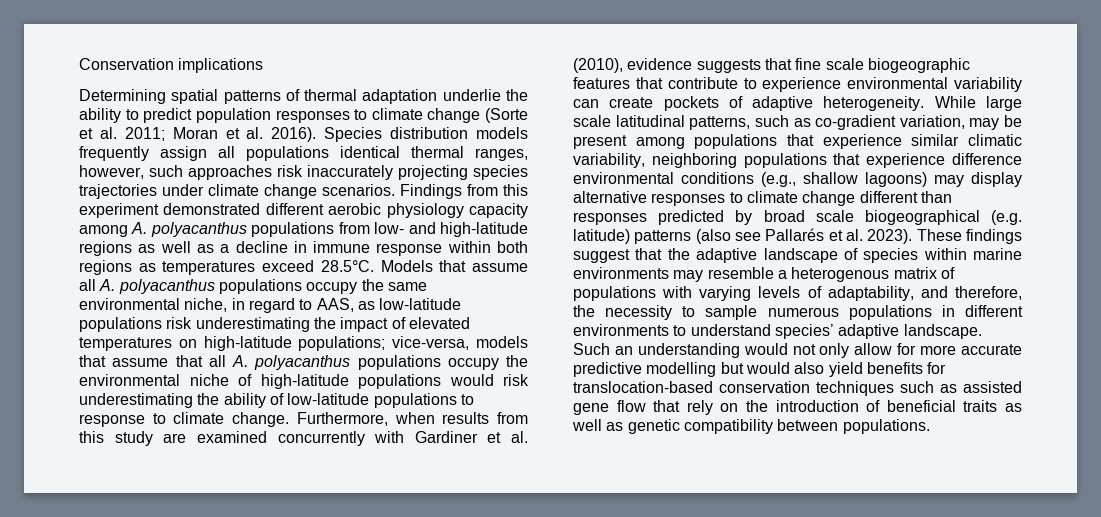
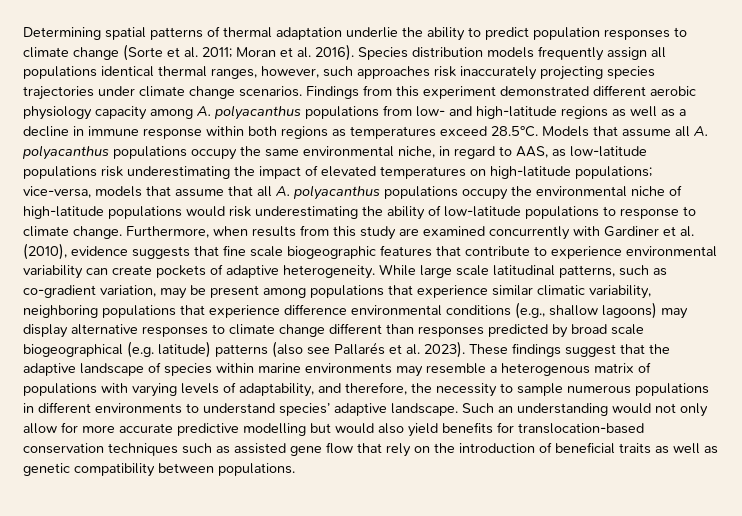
[79,58,264,73] Conservation implications // -> (23, 33) none

